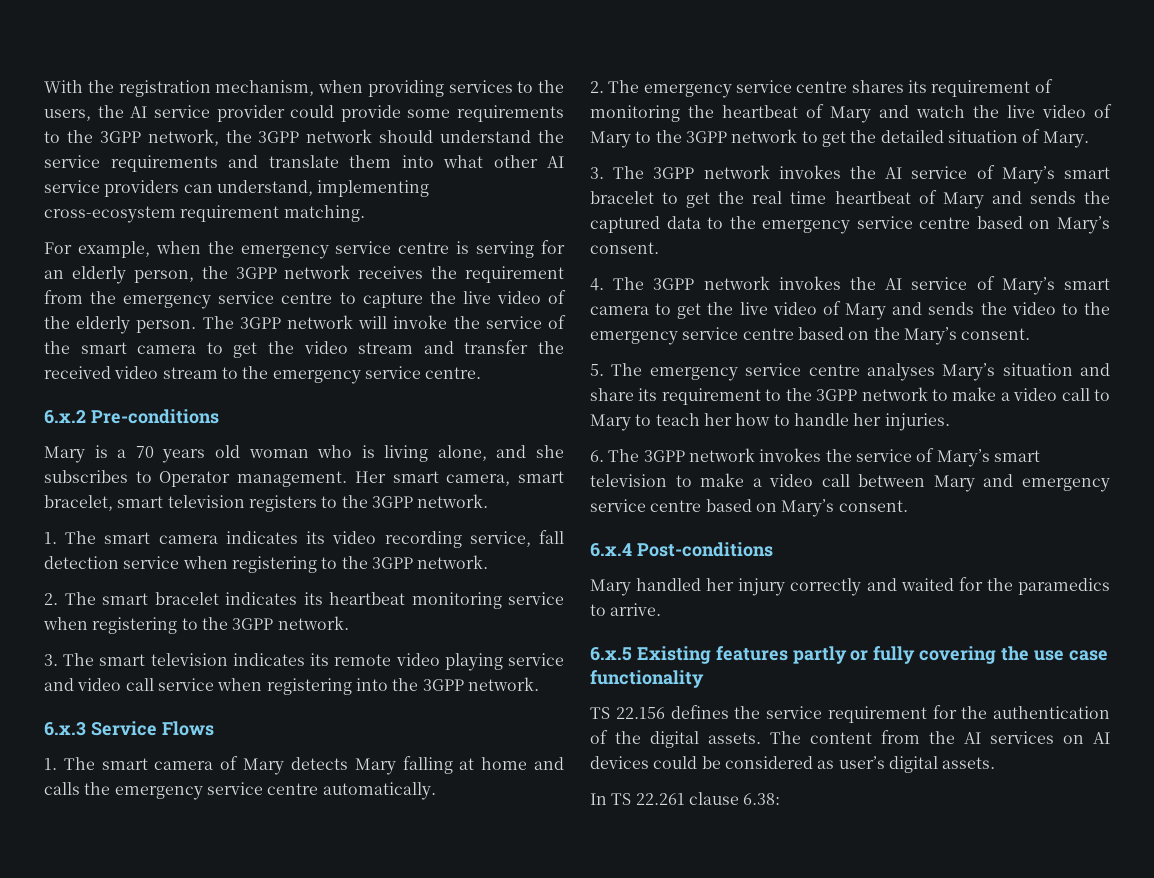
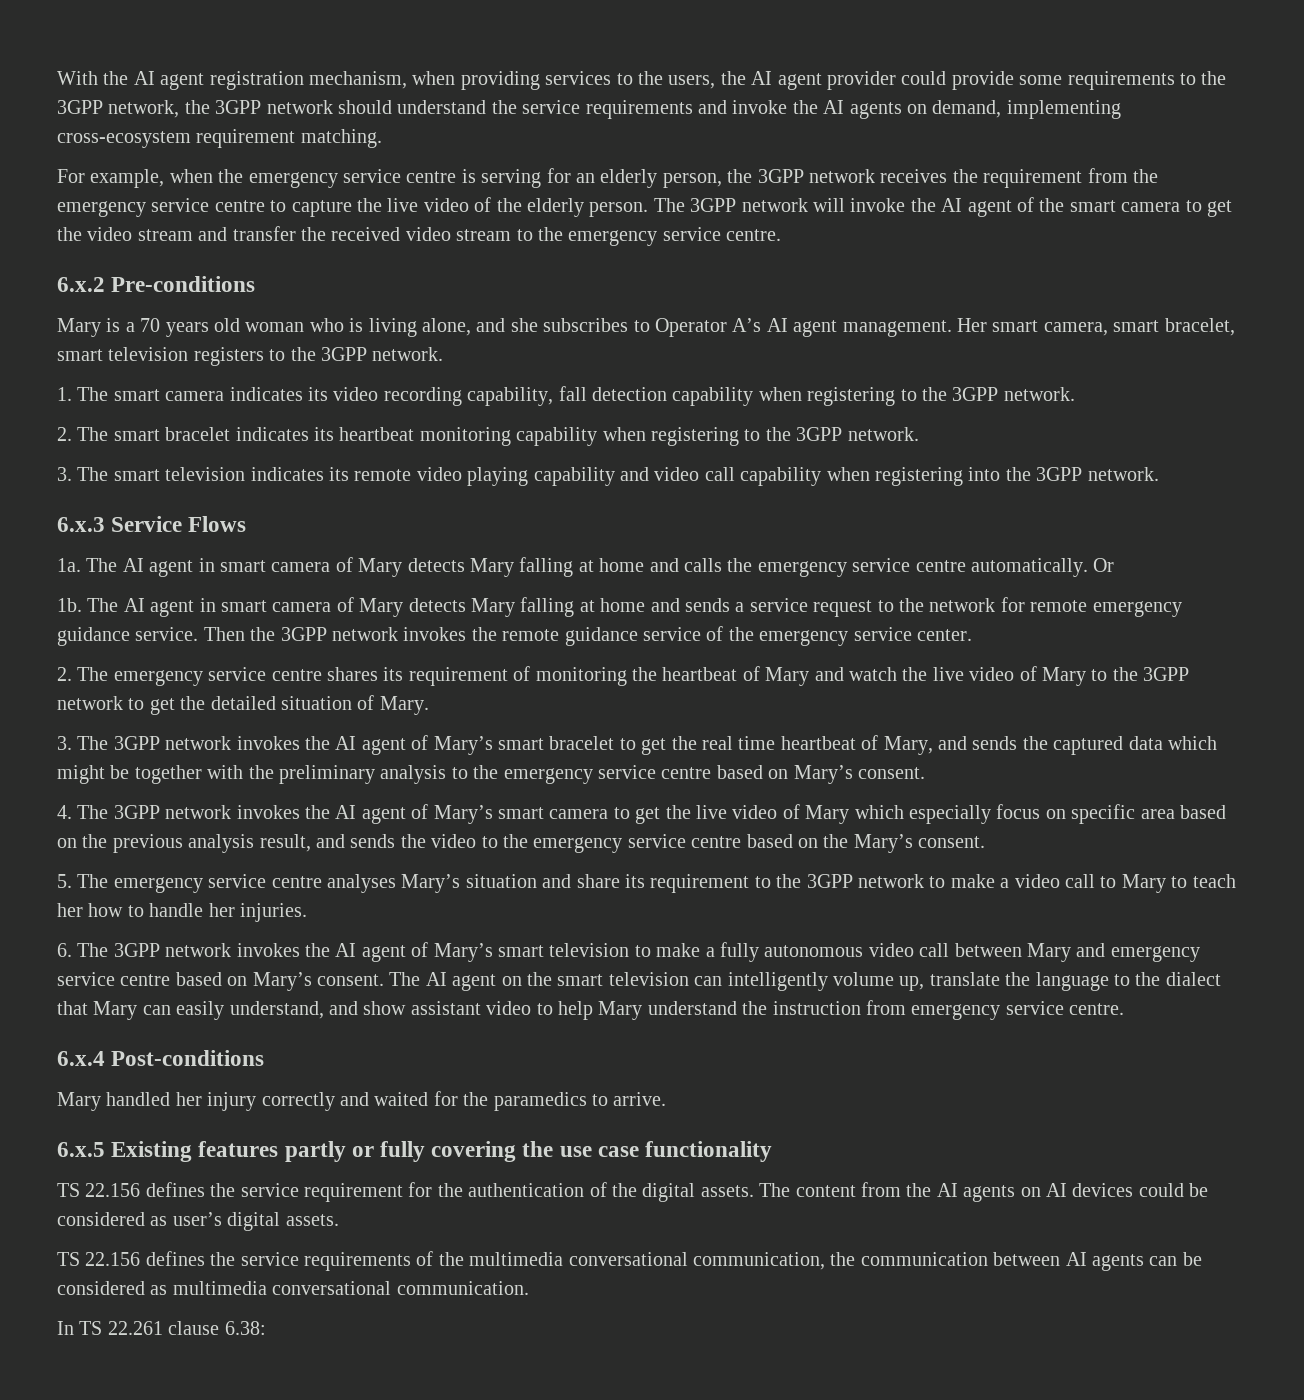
(114, 86) none -> [133,71,205,90] AI agent
[153,105,210,118] service -> [777,73,822,90] agent
[268,155,564,168] [44,180,313,197] translate them into what other AI service providers can understand, -> [732,100,1002,119] invoke the AI agents on demand,
[485,316,542,329] service -> [941,198,1012,217] AI agent
(231, 479) none -> [732,318,838,337] A’s AI agent
[469,531,531,547] service, -> [467,387,554,406] capability,
[123,556,180,569] service -> [672,387,754,406] capability
[508,592,564,605] service -> [516,427,598,446] capability
[508,653,564,666] service -> [533,467,615,486] capability
[157,678,214,691] service -> [740,467,822,486] capability
[44,757,95,770] 1. The -> [57,558,215,577] 1a. The AI agent in
(436, 791) none -> [1093,558,1115,572] [57,597,1182,617] [57,626,972,646] Or // 1b. The AI agent in smart camera of Mary detects Mary falling at home and sends a service request to the network for remote emergency guidance service. Then the 3GPP network invokes the remote guidance service of the emergency service center.
[911,166,968,179] service -> [361,738,406,755] agent
[942,192,984,209] Mary -> [883,736,933,755] Mary,
(701, 222) none -> [1167,736,1217,750] [57,765,447,784] which might be together with the preliminary analysis
[911,277,968,290] service -> [361,807,406,824] agent
(887, 311) none -> [854,804,1226,824] [57,834,311,853] which especially focus on specific area based on the previous analysis result,
[855,449,912,462] service -> [335,943,406,962] AI agent
(762, 482) none -> [719,942,864,962] fully autonomous
(908, 506) none -> [389,972,1221,991] [57,1000,1125,1020] The AI agent on the smart television can intelligently volume up, translate the language to the dialect that Mary can easily understand, and show assistant video to help Mary understand the instruction from emergency service centre.
[990,731,1054,744] services -> [963,1185,1016,1202] agents
(996, 763) none -> [57,1251,1202,1271] [57,1281,529,1295] // TS 22.156 defines the service requirements of the multimedia conversational communication, the communication between AI agents can be considered as multimedia conversational communication.

